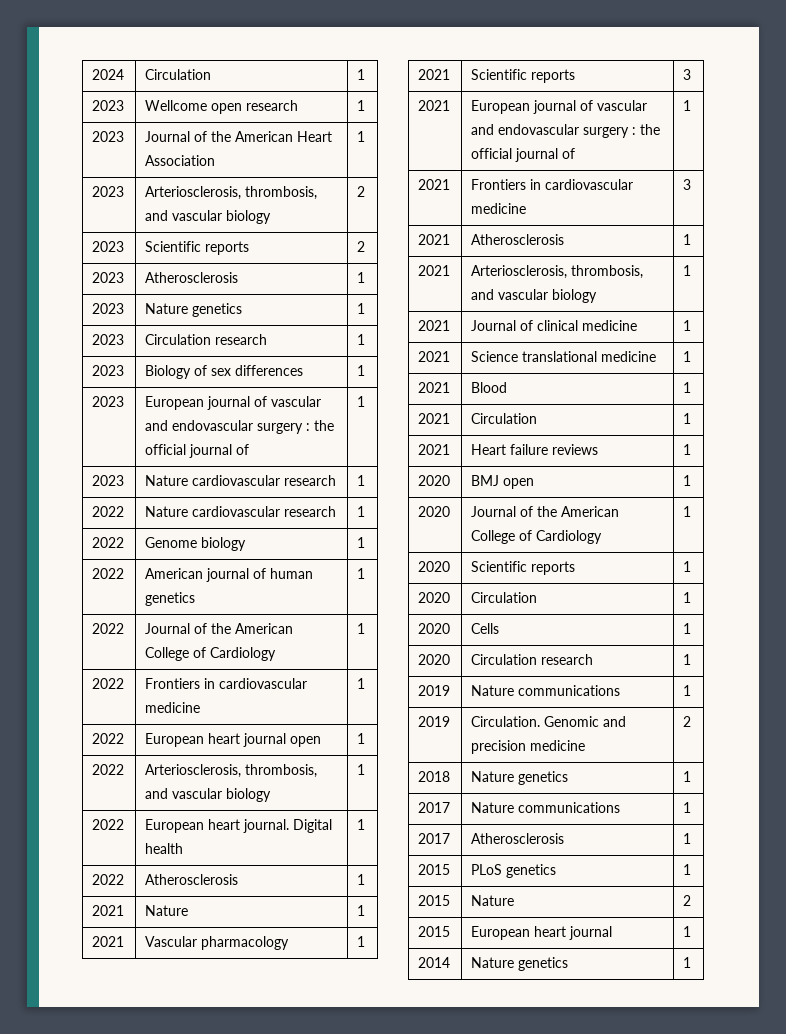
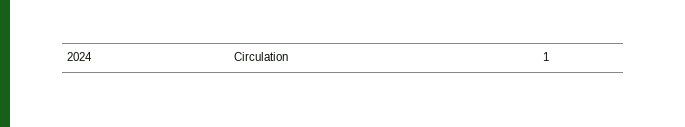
[92,100,125,111] [145,100,299,114] [357,100,366,111] [92,131,125,142] [145,131,333,142] [145,155,216,166] [357,131,366,142] [92,186,125,197] [145,186,318,200] [145,210,272,224] [357,186,366,197] [92,241,125,252] [145,241,250,255] [357,241,366,252] [92,272,125,283] [145,272,239,283] [357,272,366,283] [92,303,125,314] [145,303,243,317] [357,303,366,314] [92,334,125,345] [145,334,268,345] [357,334,366,345] [92,365,125,376] [145,365,304,379] [357,365,366,376] [92,396,125,407] [145,396,322,410] [145,420,335,434] [145,444,250,458] [357,396,366,407] [92,475,125,486] [145,475,337,486] [357,475,366,486] [92,506,125,517] [145,506,337,517] [357,506,366,517] [92,537,125,548] [145,537,247,551] [357,537,366,548] [92,568,125,579] [145,568,314,582] [145,592,196,606] [357,568,366,579] [92,623,125,634] [145,623,294,634] [145,647,277,661] [357,623,366,634] [92,678,125,689] [145,678,308,689] [145,702,201,713] [357,678,366,689] [92,733,125,744] [145,733,322,747] [357,733,366,744] [92,764,125,775] [145,764,318,778] [145,788,272,802] [357,764,366,775] [92,819,125,830] [145,819,333,833] [145,843,184,854] [357,819,366,830] [92,874,125,885] [145,874,239,885] [357,874,366,885] [92,905,125,916] [145,905,189,916] [357,905,366,916] [92,936,125,947] [145,936,290,950] [357,936,366,947] [418,69,451,80] [471,69,576,83] [683,69,692,80] [418,100,451,111] [471,100,648,114] [471,124,661,138] [471,148,576,162] [683,100,692,111] [418,179,451,190] [471,179,634,190] [471,203,527,214] [683,179,692,190] [418,234,451,245] [471,234,565,245] [683,234,692,245] [418,265,451,276] [471,265,644,279] [471,289,598,303] [683,265,692,276] [418,320,451,331] [471,320,638,331] [683,320,692,331] [418,351,451,362] [471,351,657,362] [683,351,692,362] [418,382,451,393] [471,382,508,393] [683,382,692,393] [418,413,451,424] [471,413,538,424] [683,413,692,424] [418,444,451,455] [471,444,599,455] [683,444,692,455] [418,475,451,486] [471,475,535,489] [683,475,692,486] [418,506,451,517] [471,506,620,517] [471,530,603,544] [683,506,692,517] [418,561,451,572] [471,561,576,575] [683,561,692,572] [418,592,451,603] [471,592,538,603] [683,592,692,603] [418,623,451,634] [471,623,500,634] [683,623,692,634] [418,654,451,665] [471,654,594,665] [683,654,692,665] [418,685,451,696] [471,685,621,696] [683,685,692,696] [418,716,451,727] [471,716,627,727] [471,740,586,754] [683,716,692,727] [418,771,451,782] [471,771,569,785] [683,771,692,782] [418,802,451,813] [471,802,621,813] [683,802,692,813] [418,833,451,844] [471,833,565,844] [683,833,692,844] [418,864,451,875] [471,864,557,878] [683,864,692,875] [418,895,451,906] [471,895,515,906] [683,895,692,906] [418,926,451,937] [471,926,613,940] [683,926,692,937] [418,957,451,968] [471,957,569,971] [683,957,692,968] // 2023 | Wellcome open research | 1 // 2023 | Journal of the American Heart Association | 1 // 2023 | Arteriosclerosis, thrombosis, and vascular biology | 2 // 2023 | Scientific reports | 2 // 2023 | Atherosclerosis | 1 // 2023 | Nature genetics | 1 // 2023 | Circulation research | 1 // 2023 | Biology of sex differences | 1 // 2023 | European journal of vascular and endovascular surgery : the official journal of | 1 // 2023 | Nature cardiovascular research | 1 // 2022 | Nature cardiovascular research | 1 // 2022 | Genome biology | 1 // 2022 | American journal of human genetics | 1 // 2022 | Journal of the American College of Cardiology | 1 // 2022 | Frontiers in cardiovascular medicine | 1 // 2022 | European heart journal open | 1 // 2022 | Arteriosclerosis, thrombosis, and vascular biology | 1 // 2022 | European heart journal. Digital health | 1 // 2022 | Atherosclerosis | 1 // 2021 | Nature | 1 // 2021 | Vascular pharmacology | 1 // 2021 | Scientific reports | 3 // 2021 | European journal of vascular and endovascular surgery : the official journal of | 1 // 2021 | Frontiers in cardiovascular medicine | 3 // 2021 | Atherosclerosis | 1 // 2021 | Arteriosclerosis, thrombosis, and vascular biology | 1 // 2021 | Journal of clinical medicine | 1 // 2021 | Science translational medicine | 1 // 2021 | Blood | 1 // 2021 | Circulation | 1 // 2021 | Heart failure reviews | 1 // 2020 | BMJ open | 1 // 2020 | Journal of the American College of Cardiology | 1 // 2020 | Scientific reports | 1 // 2020 | Circulation | 1 // 2020 | Cells | 1 // 2020 | Circulation research | 1 // 2019 | Nature communications | 1 // 2019 | Circulation. Genomic and precision medicine | 2 // 2018 | Nature genetics | 1 // 2017 | Nature communications | 1 // 2017 | Atherosclerosis | 1 // 2015 | PLoS genetics | 1 // 2015 | Nature | 2 // 2015 | European heart journal | 1 // 2014 | Nature genetics | 1 -> (550, 56) none

